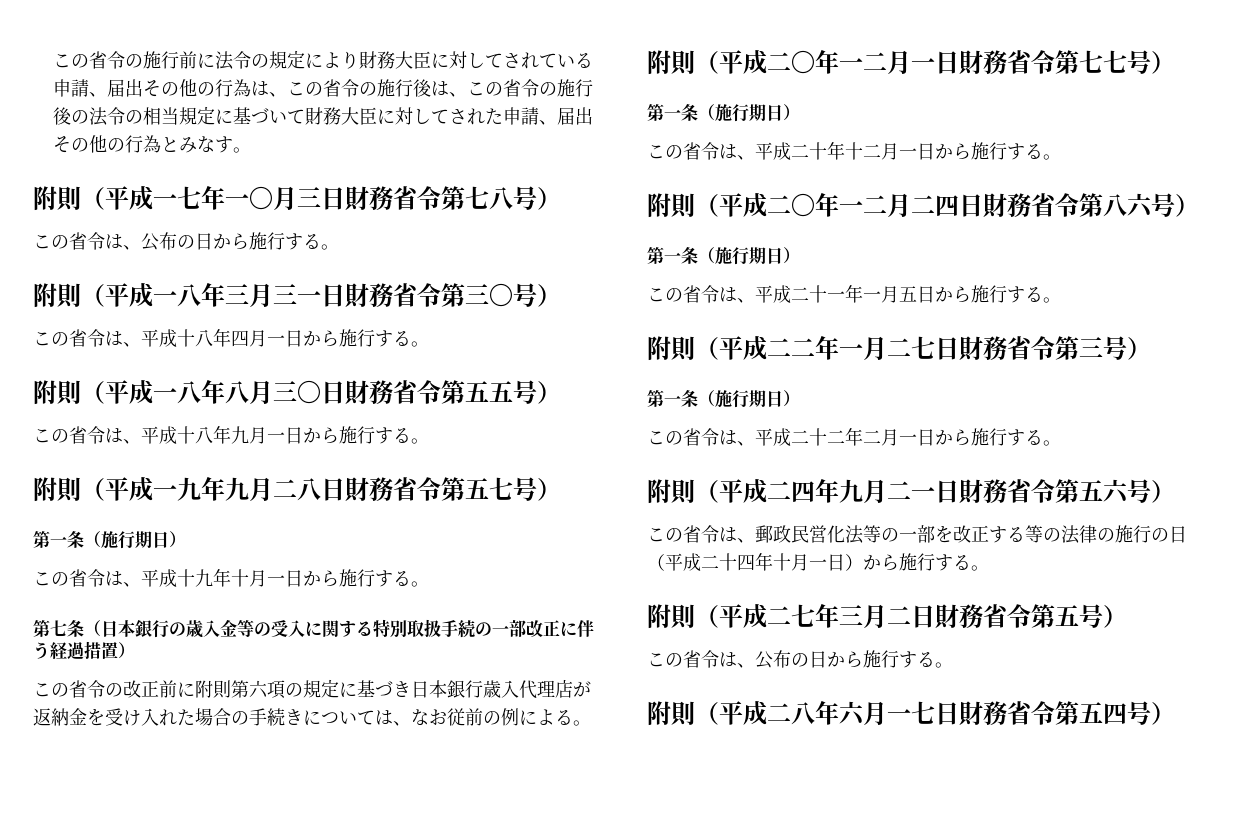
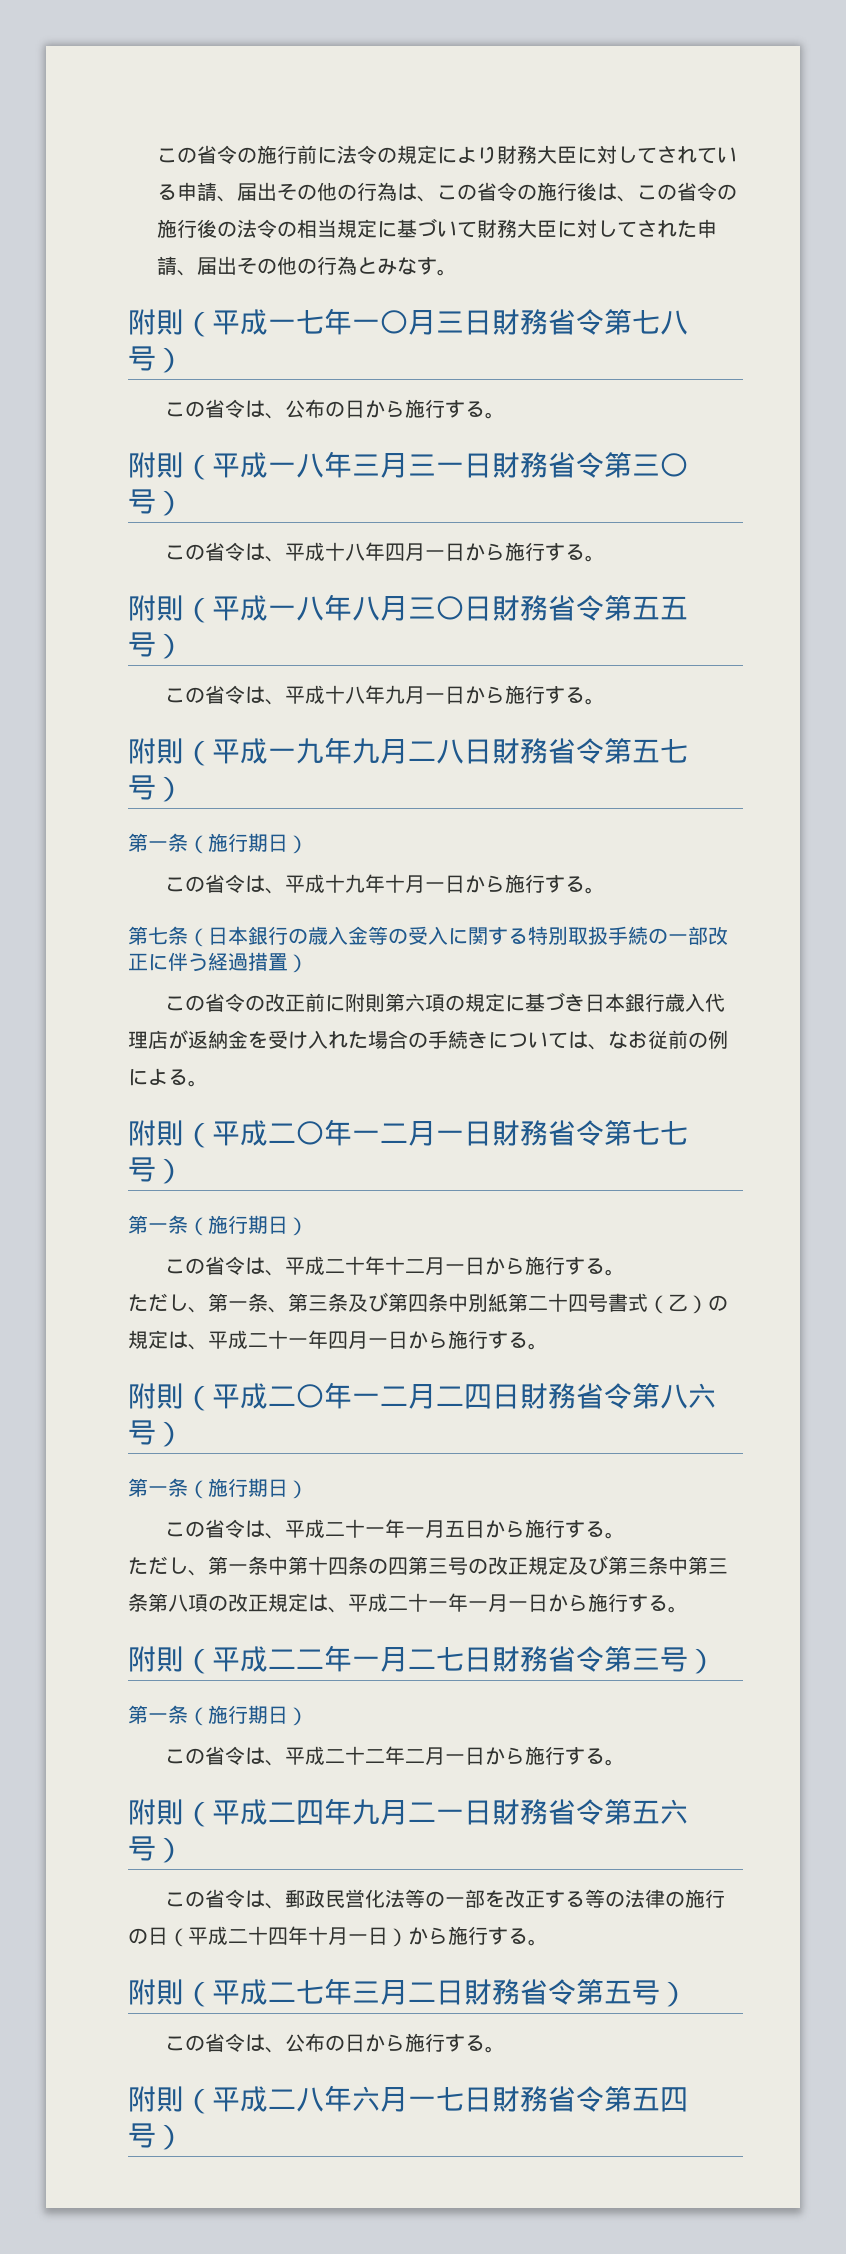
(1061, 157) none -> [128,1292,728,1314] [128,1330,548,1350] // ただし、第一条、第三条及び第四条中別紙第二十四号書式（乙）の規定は、平成二十一年四月一日から施行する。
(1061, 300) none -> [128,1555,728,1576] [128,1593,688,1613] // ただし、第一条中第十四条の四第三号の改正規定及び第三条中第三条第八項の改正規定は、平成二十一年一月一日から施行する。

